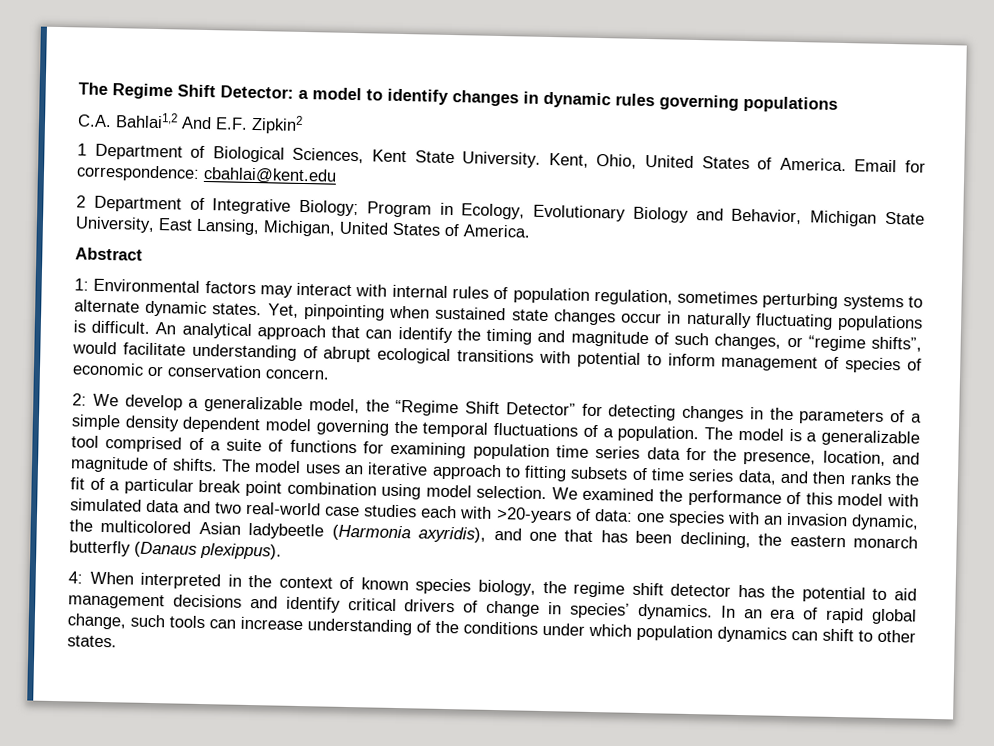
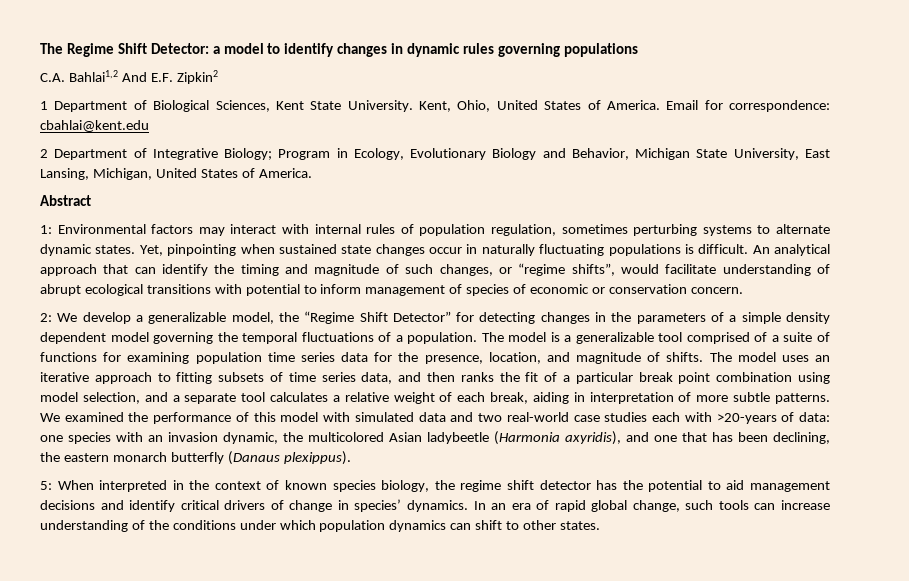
[476,485,548,500] selection. -> [82,392,831,404] selection, and a separate tool calculates a relative weight of each break, aiding in interpretation of more subtle patterns.
[68,571,83,584] 4: -> [40,481,52,490] 5:

